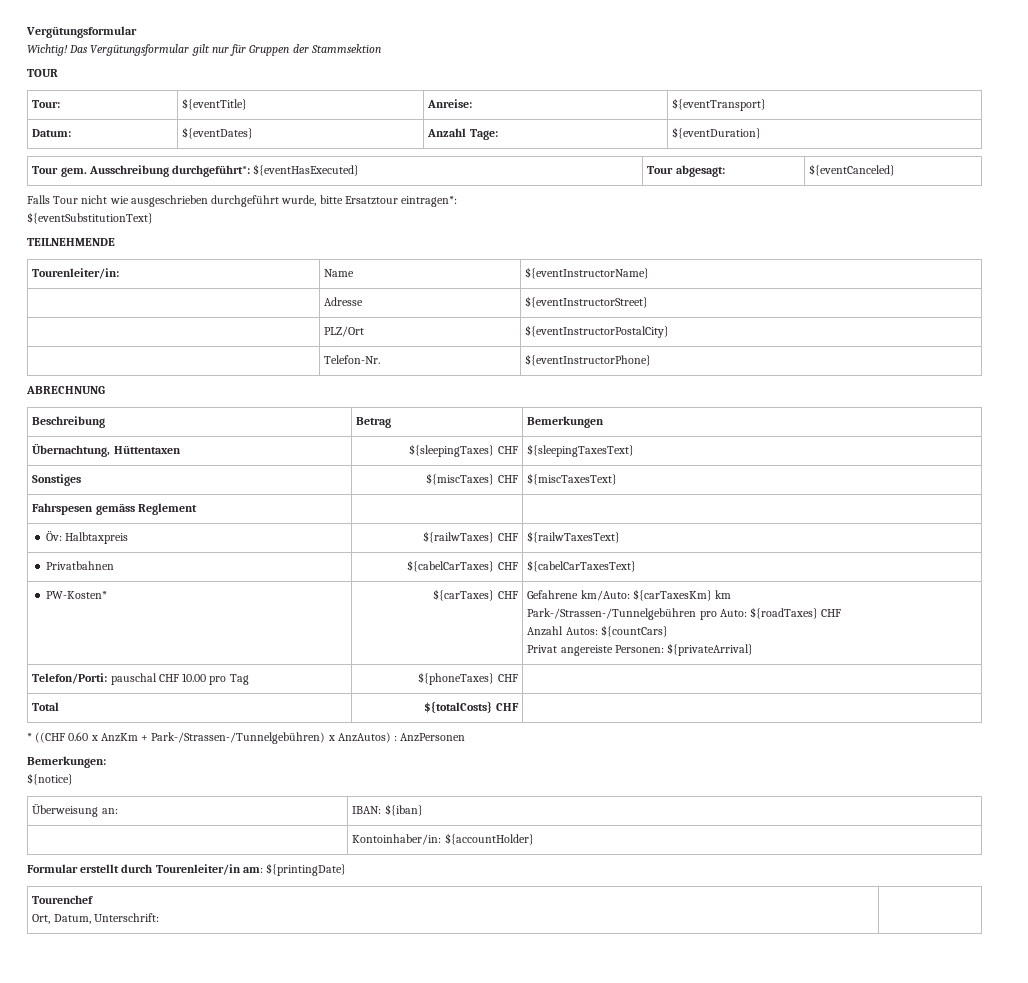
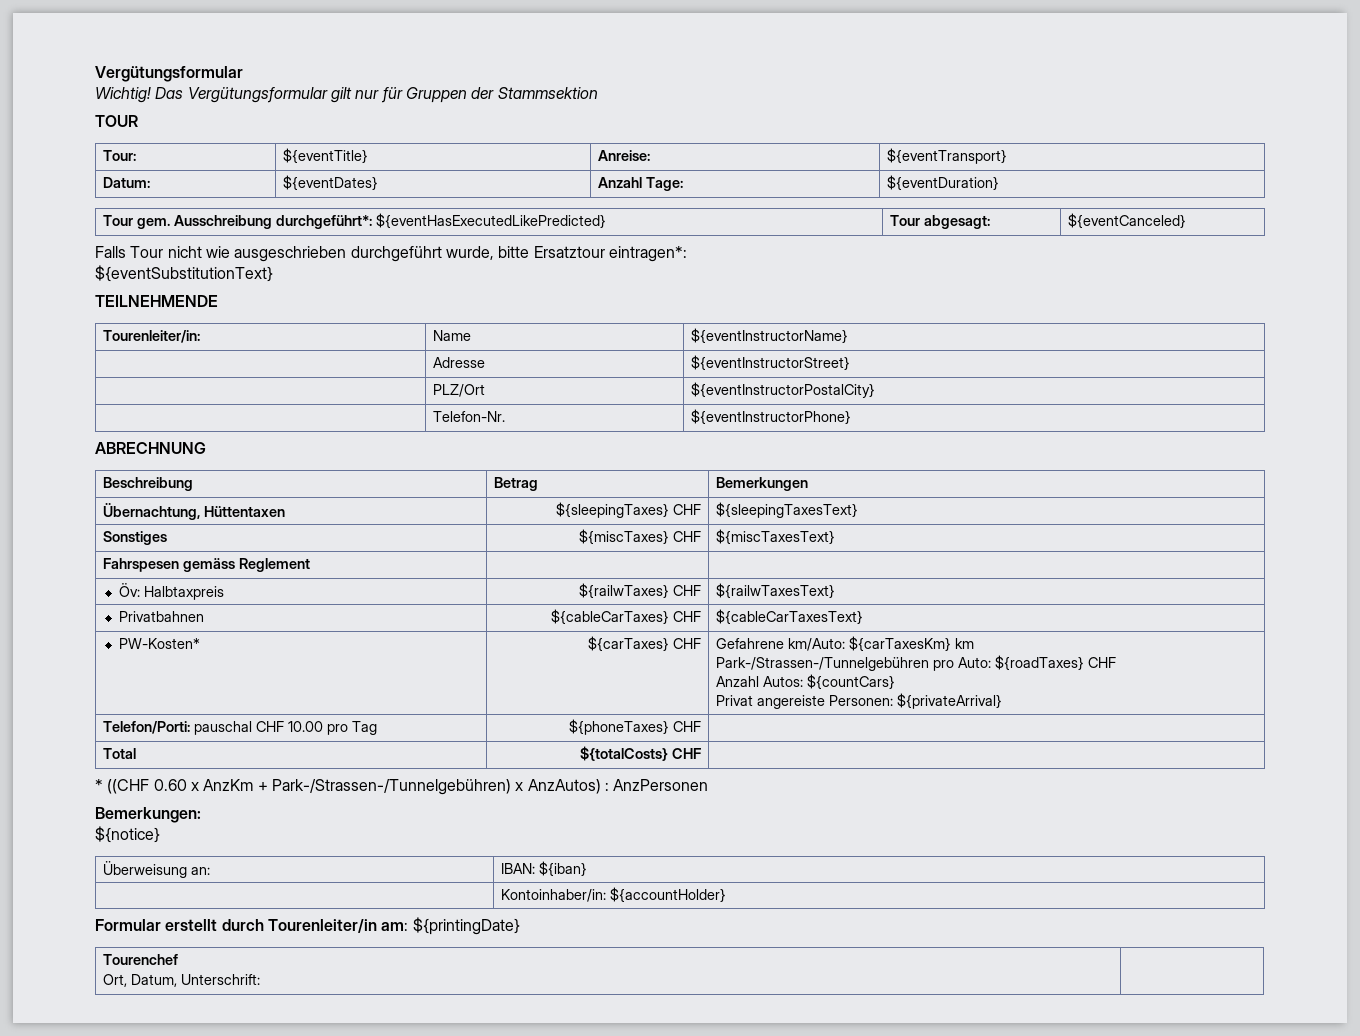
[253,164,360,176] ${eventHasExecuted} -> [376,213,607,229] ${eventHasExecutedLikePredicted}
[407,560,518,572] [527,560,637,572] ${cabelCarTaxes} CHF | ${cabelCarTaxesText} -> [550,609,701,625] [716,609,864,625] ${cableCarTaxes} CHF | ${cableCarTaxesText}

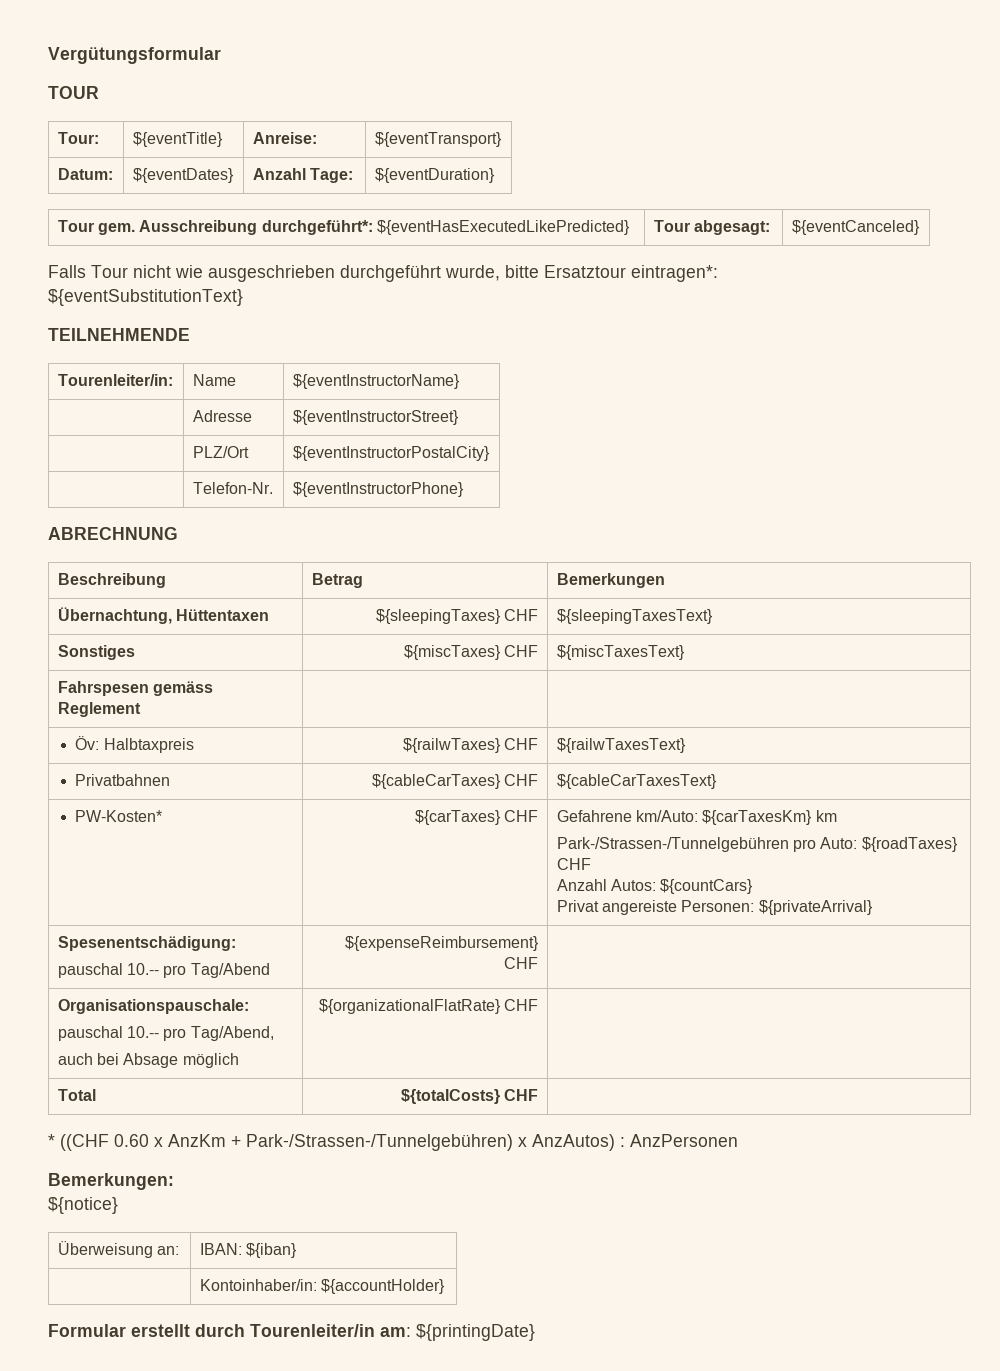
[95,66,243,82] [95,87,598,103] Vergütungsformular // Wichtig! Das Vergütungsformular gilt nur für Gruppen der Stammsektion -> [48,47,221,64] Vergütungsformular
[103,721,378,735] [568,719,669,735] Telefon/Porti: pauschal CHF 10.00 pro Tag | ${phoneTaxes} -> [57,936,236,951] [57,963,270,978] [345,936,540,951] [504,957,539,969] [57,999,249,1014] [57,1026,274,1041] [57,1053,239,1068] [319,999,502,1014] Spesenentschädigung: // pauschal 10.-- pro Tag/Abend | ${expenseReimbursement} CHF | // Organisationspauschale: // pauschal 10.-- pro Tag/Abend, // auch bei Absage möglich | ${organizationalFlatRate}
[103,954,179,965] [103,974,261,987] // Tourenchef // Ort, Datum, Unterschrift: | -> (535, 1332) none

